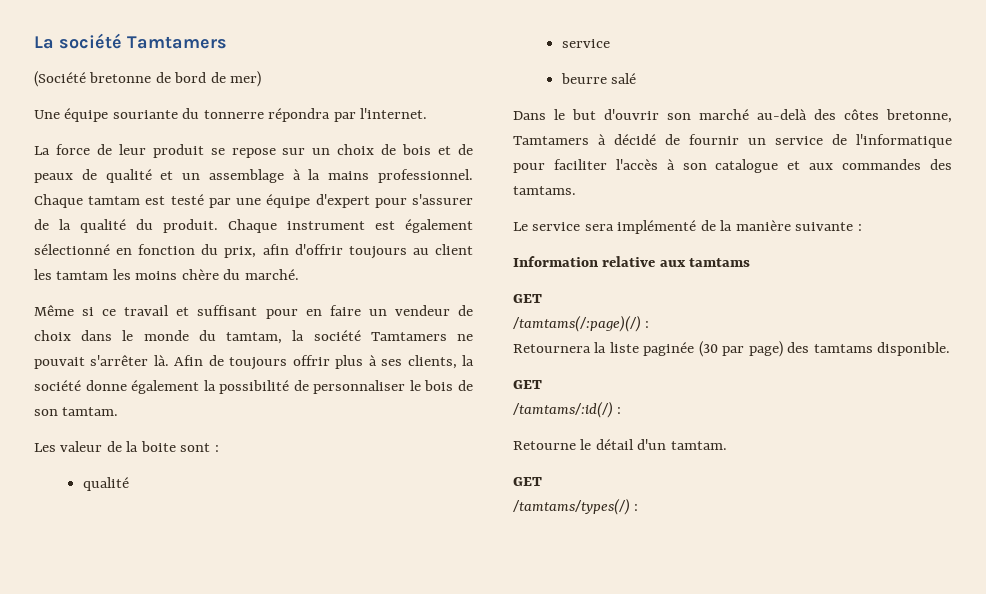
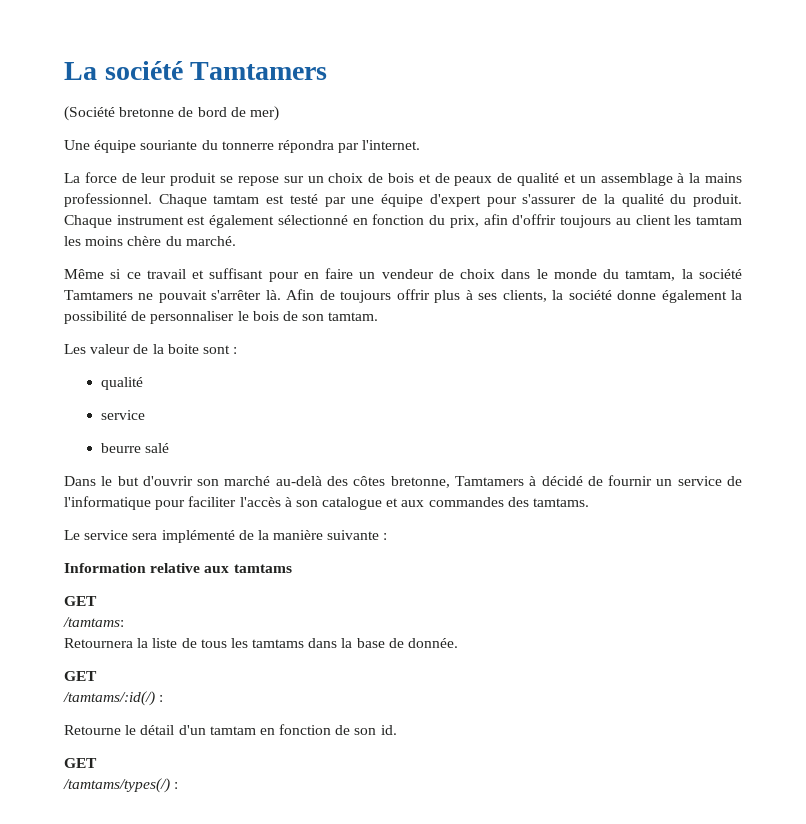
[513,315,650,332] /tamtams(/:page)(/) : -> [63,617,124,627] /tamtams:
[643,341,951,357] paginée (30 par page) des tamtams disponible. -> [181,638,459,648] de tous les tamtams dans la base de donnée.
[670,441,727,450] tamtam. -> [209,724,397,735] tamtam en fonction de son id.

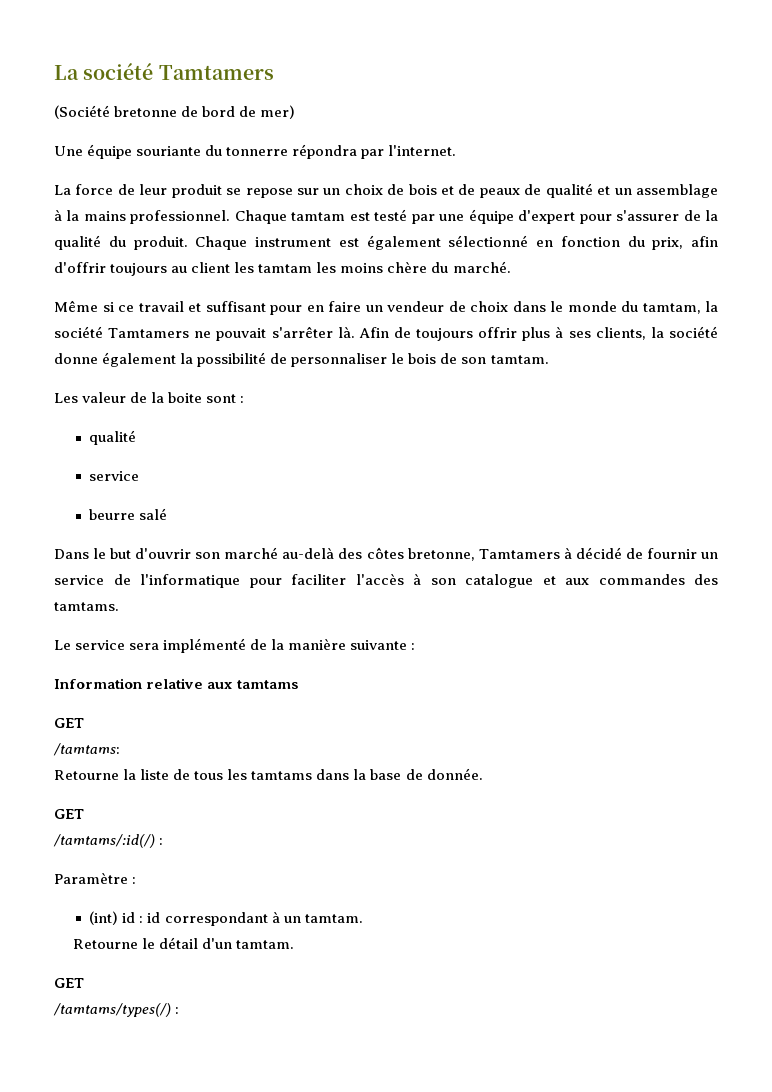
[64,638,133,648] Retournera -> [54,770,119,780] Retourne
[64,724,397,735] Retourne le détail d'un tamtam en fonction de son id. -> [54,872,137,884] [89,911,363,926] [72,937,295,949] Paramètre : // (int) id : id correspondant à un tamtam. // Retourne le détail d'un tamtam.

